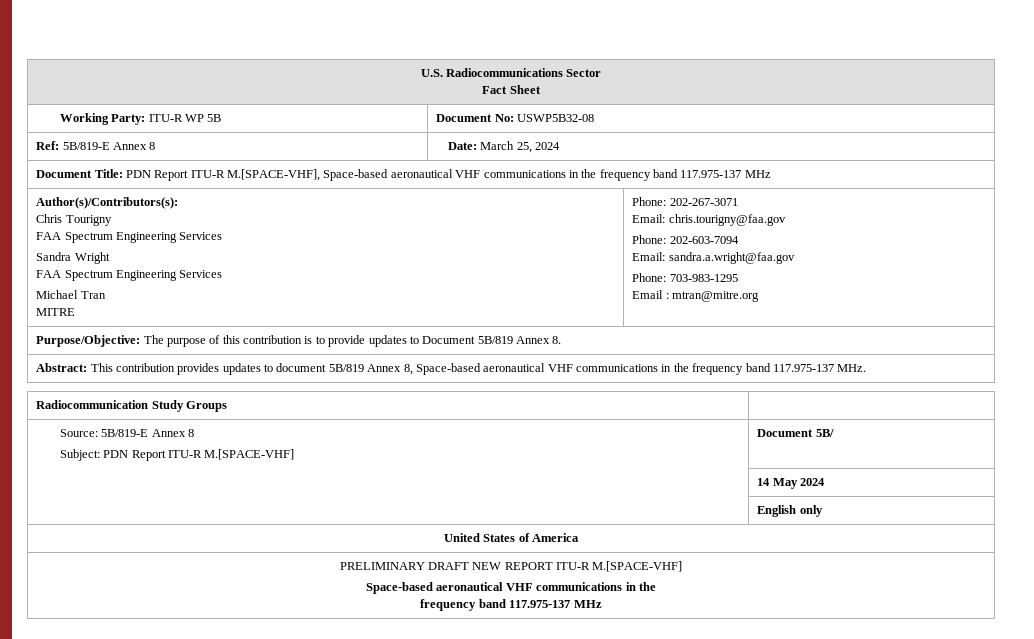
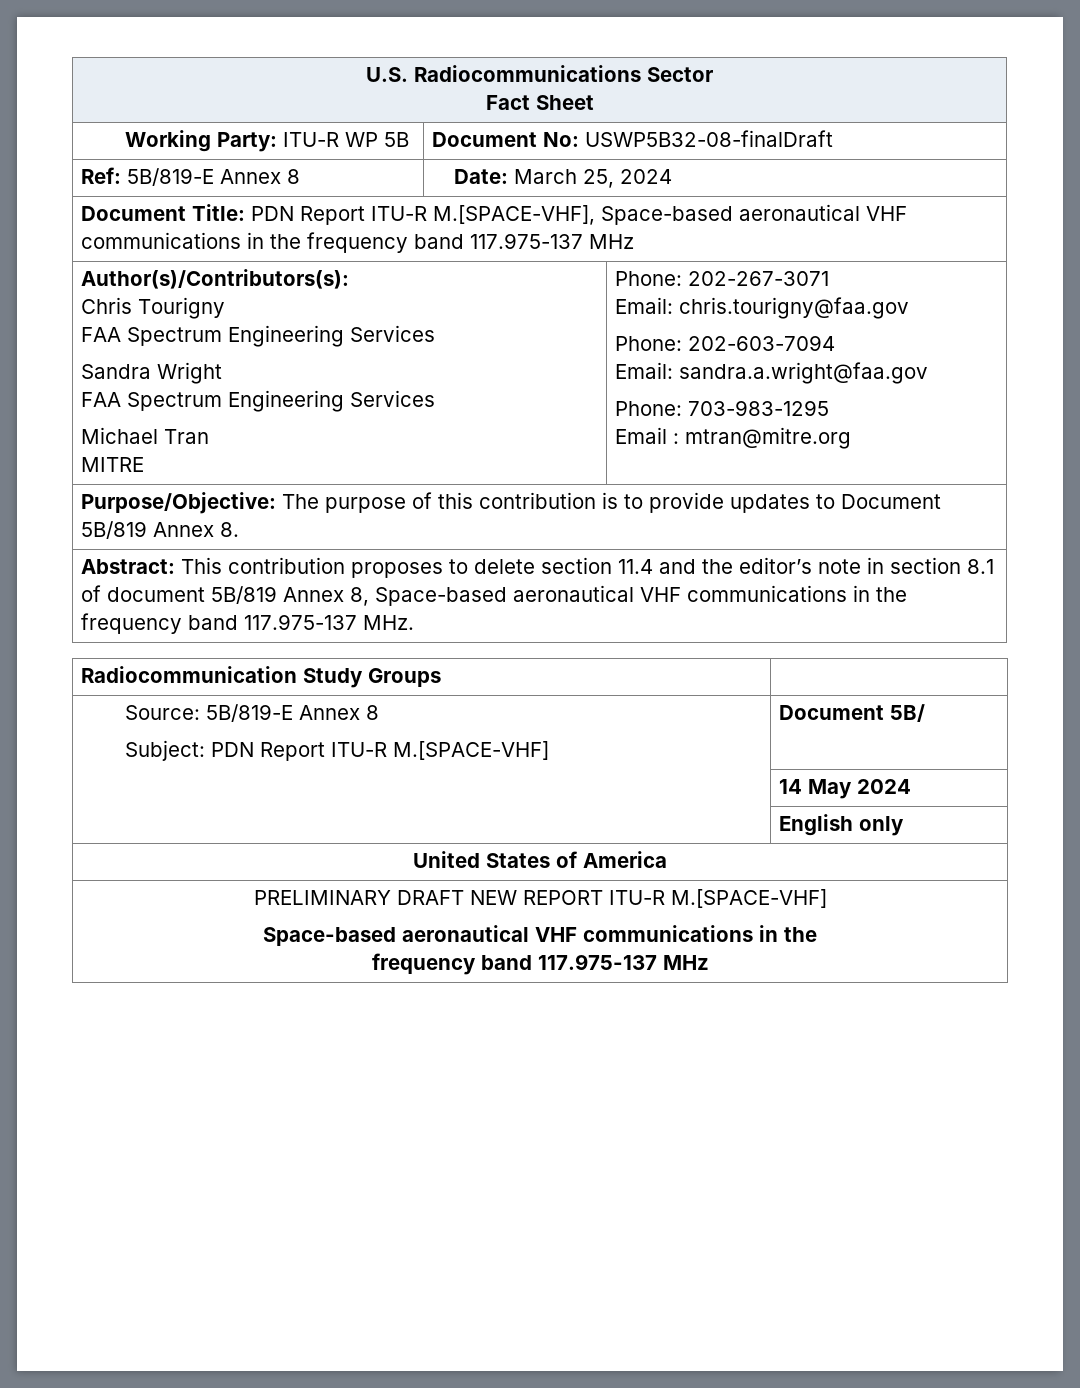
[516,114,594,122] USWP5B32-08 -> [585,130,834,147] USWP5B32-08-finalDraft
[177,363,273,375] provides updates to -> [351,557,995,578] [81,585,102,602] proposes to delete section 11.4 and the editor’s note in section 8.1 of

